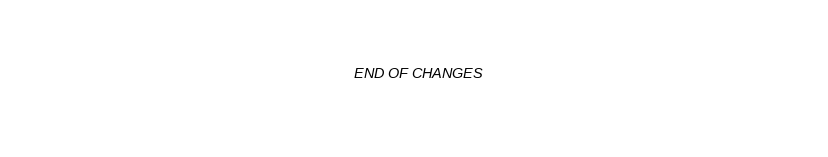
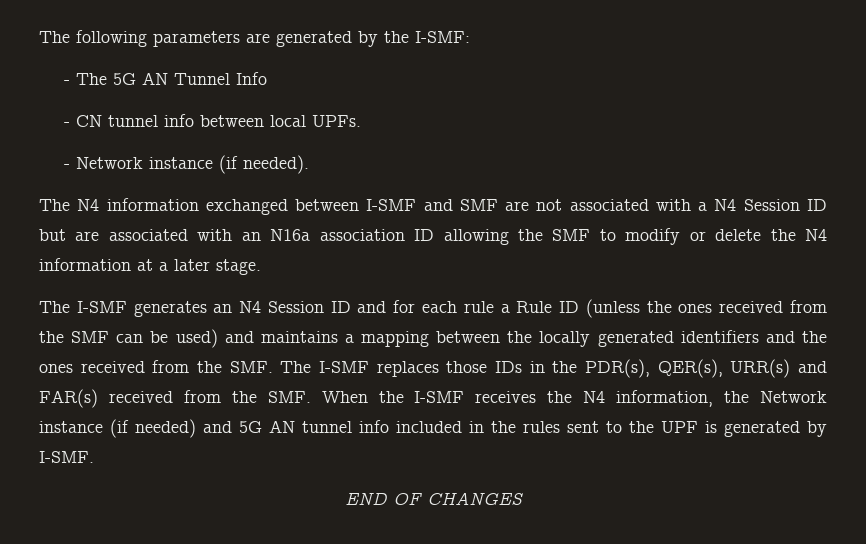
(353, 73) none -> [39,30,470,47] [63,72,267,85] [63,114,361,127] [63,155,309,174] [39,198,827,215] [39,228,827,245] [39,258,261,275] [39,299,828,318] [39,329,827,348] [39,359,827,378] [39,389,827,408] [39,419,827,438] [39,451,94,463] The following parameters are generated by the I-SMF: // - The 5G AN Tunnel Info // - CN tunnel info between local UPFs. // - Network instance (if needed). // The N4 information exchanged between I-SMF and SMF are not associated with a N4 Session ID but are associated with an N16a association ID allowing the SMF to modify or delete the N4 information at a later stage. // The I-SMF generates an N4 Session ID and for each rule a Rule ID (unless the ones received from the SMF can be used) and maintains a mapping between the locally generated identifiers and the ones received from the SMF. The I-SMF replaces those IDs in the PDR(s), QER(s), URR(s) and FAR(s) received from the SMF. When the I-SMF receives the N4 information, the Network instance (if needed) and 5G AN tunnel info included in the rules sent to the UPF is generated by I-SMF. //

